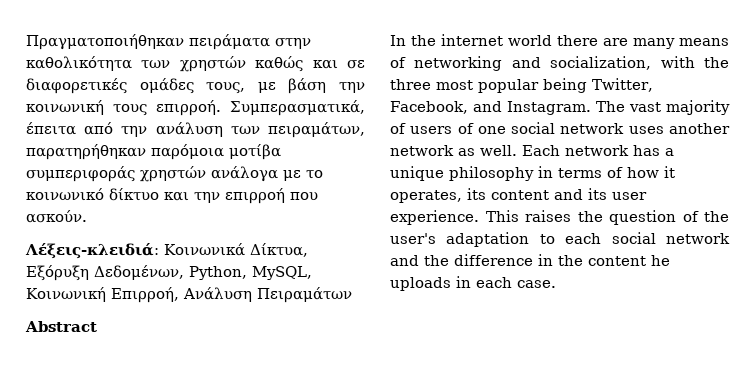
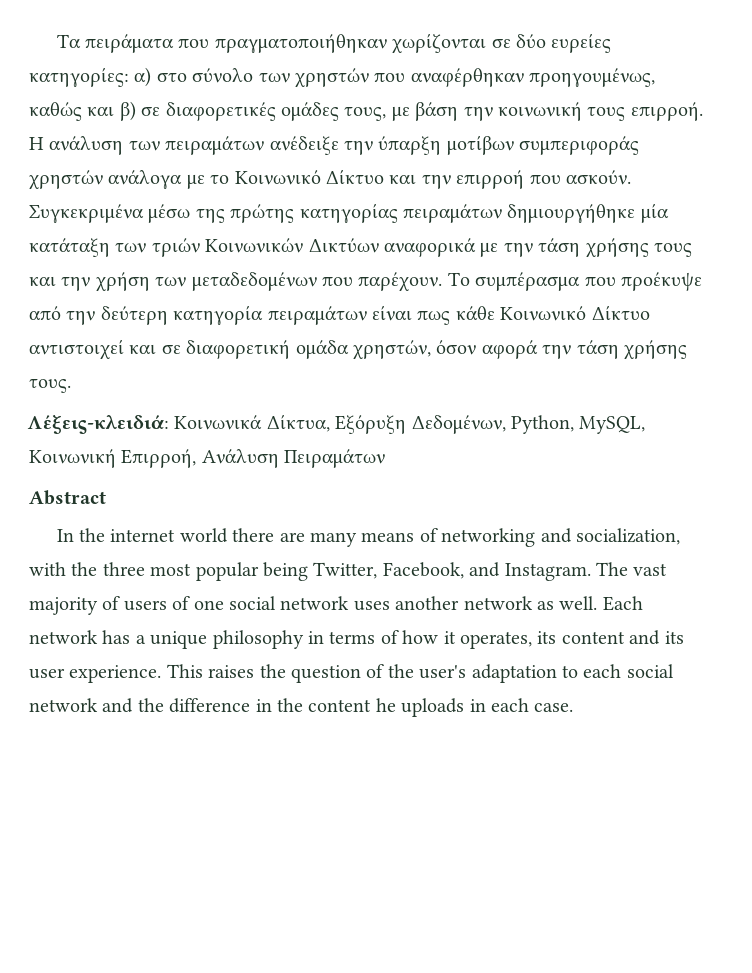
[26,34,311,50] [26,56,246,72] Πραγματοποιήθηκαν πειράματα στην καθολικότητα των χρηστών -> [56,33,612,54] [29,67,656,88] Τα πειράματα που πραγματοποιήθηκαν χωρίζονται σε δύο ευρείες κατηγορίες: α) στο σύνολο των χρηστών που αναφέρθηκαν προηγουμένως,
(338, 64) none -> [119,101,136,121] β)
[230,100,365,116] [26,122,365,138] [26,144,281,160] Συμπερασματικά, έπειτα από την ανάλυση των πειραμάτων, παρατηρήθηκαν παρόμοια μοτίβα -> [29,135,514,155] Η ανάλυση των πειραμάτων ανέδειξε την ύπαρξη μοτίβων
[26,188,159,201] κοινωνικό δίκτυο -> [234,169,384,185] Κοινωνικό Δίκτυο
(87, 216) none -> [29,203,669,223] [29,238,692,258] [29,272,702,292] [29,305,650,325] [29,339,687,360] [29,379,71,393] Συγκεκριμένα μέσω της πρώτης κατηγορίας πειραμάτων δημιουργήθηκε μία κατάταξη των τριών Κοινωνικών Δικτύων αναφορικά με την τάση χρήσης τους και την χρήση των μεταδεδομένων που παρέχουν. Το συμπέρασμα που προέκυψε από την δεύτερη κατηγορία πειραμάτων είναι πως κάθε Κοινωνικό Δίκτυο αντιστοιχεί και σε διαφορετική ομάδα χρηστών, όσον αφορά την τάση χρήσης τους.

